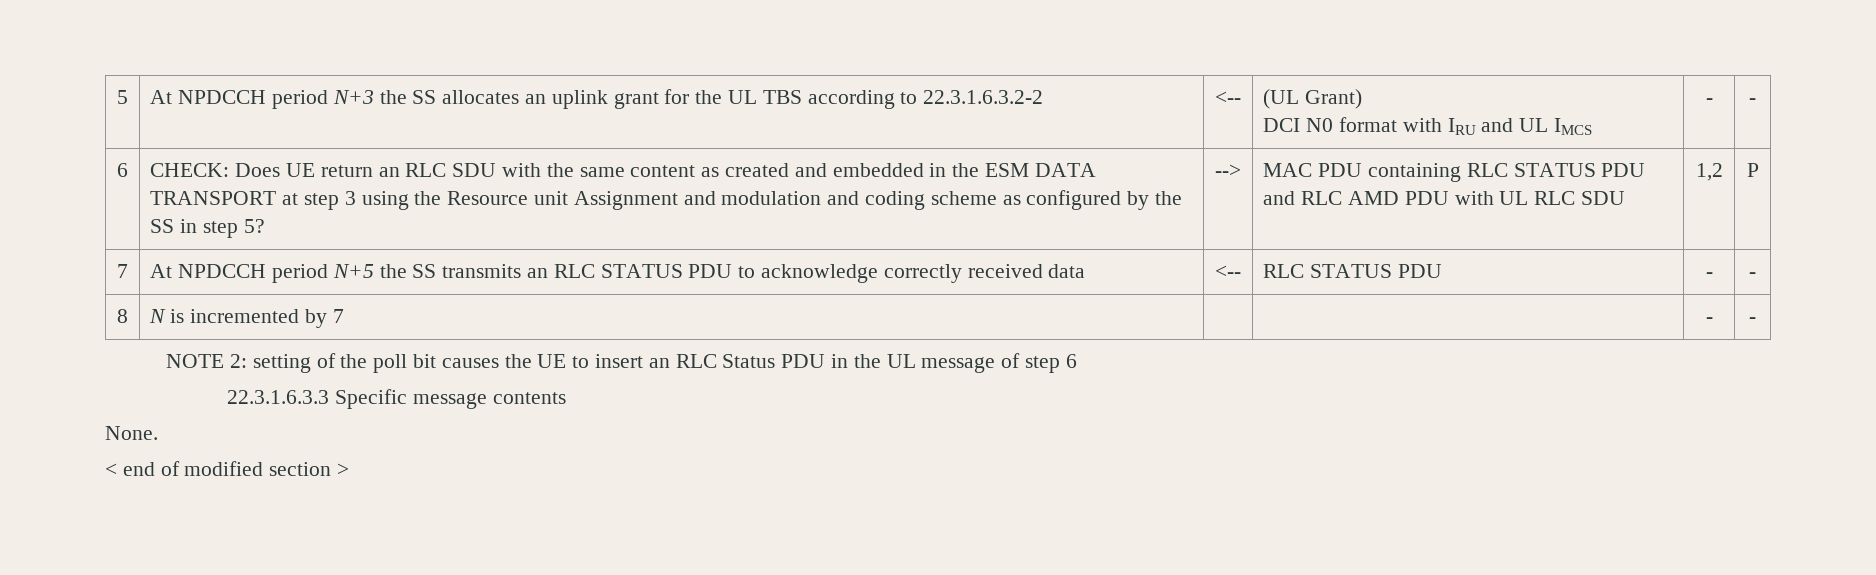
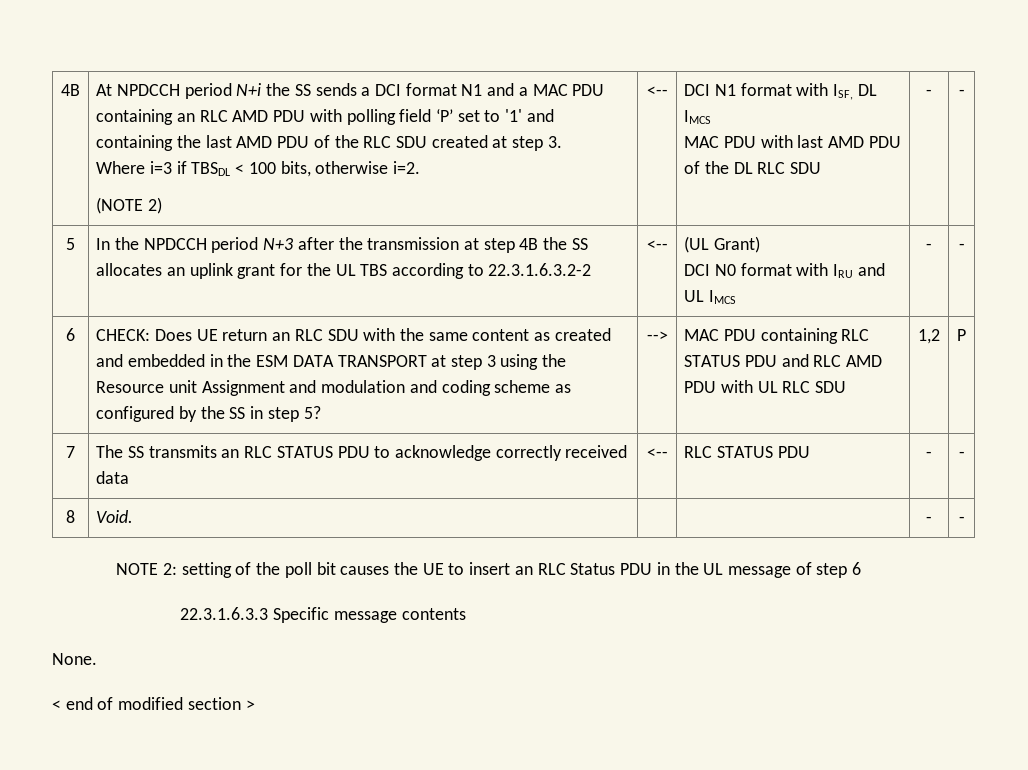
[117,90,128,104] [150,90,374,109] 5 | At NPDCCH period N+3 -> [61,84,80,96] [96,83,605,99] [96,109,554,125] [96,135,562,151] [96,161,421,177] [96,197,162,214] [646,86,668,96] [684,83,877,100] [684,110,712,124] [684,135,901,148] [684,161,822,174] [926,89,932,96] [958,89,965,96] [66,238,75,250] [96,237,539,253] 4B | At NPDCCH period N+i the SS sends a DCI format N1 and a MAC PDU containing an RLC AMD PDU with polling field ‘P’ set to '1' and containing the last AMD PDU of the RLC SDU created at step 3. // Where i=3 if TBSDL < 100 bits, otherwise i=2. // (NOTE 2) | <-- | DCI N1 format with ISF, DL IMCS // MAC PDU with last AMD PDU of the DL RLC SDU | - | - // 5 | In the NPDCCH period N+3 after the transmission at step 4B
[150,264,407,283] At NPDCCH period N+5 the -> [96,445,124,458] The
[149,309,344,328] N is incremented by 7 -> [96,510,134,523] Void.

